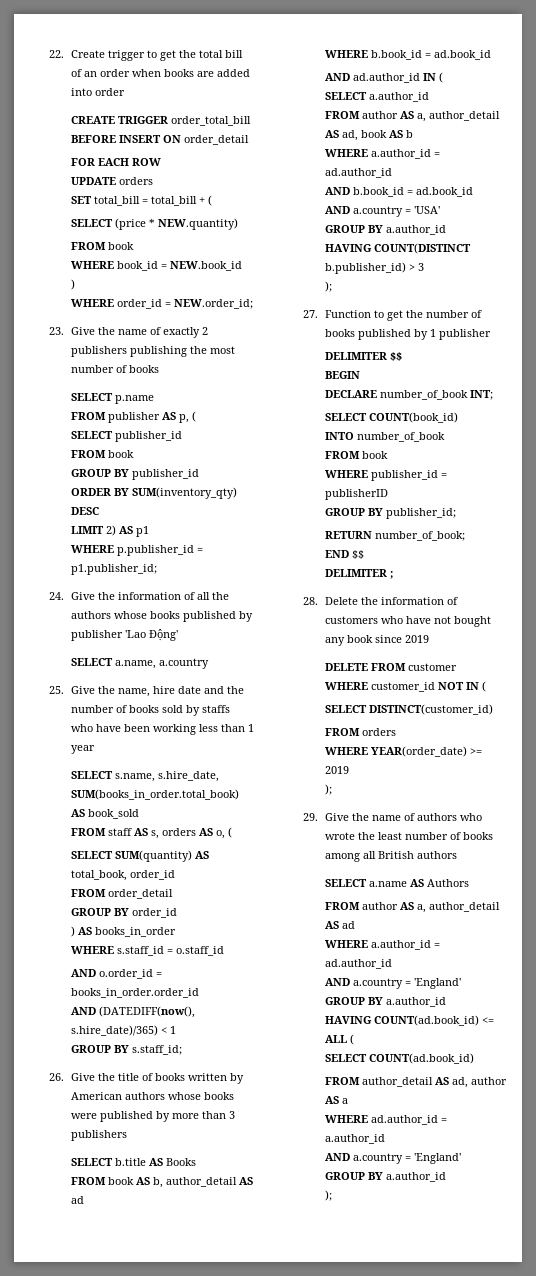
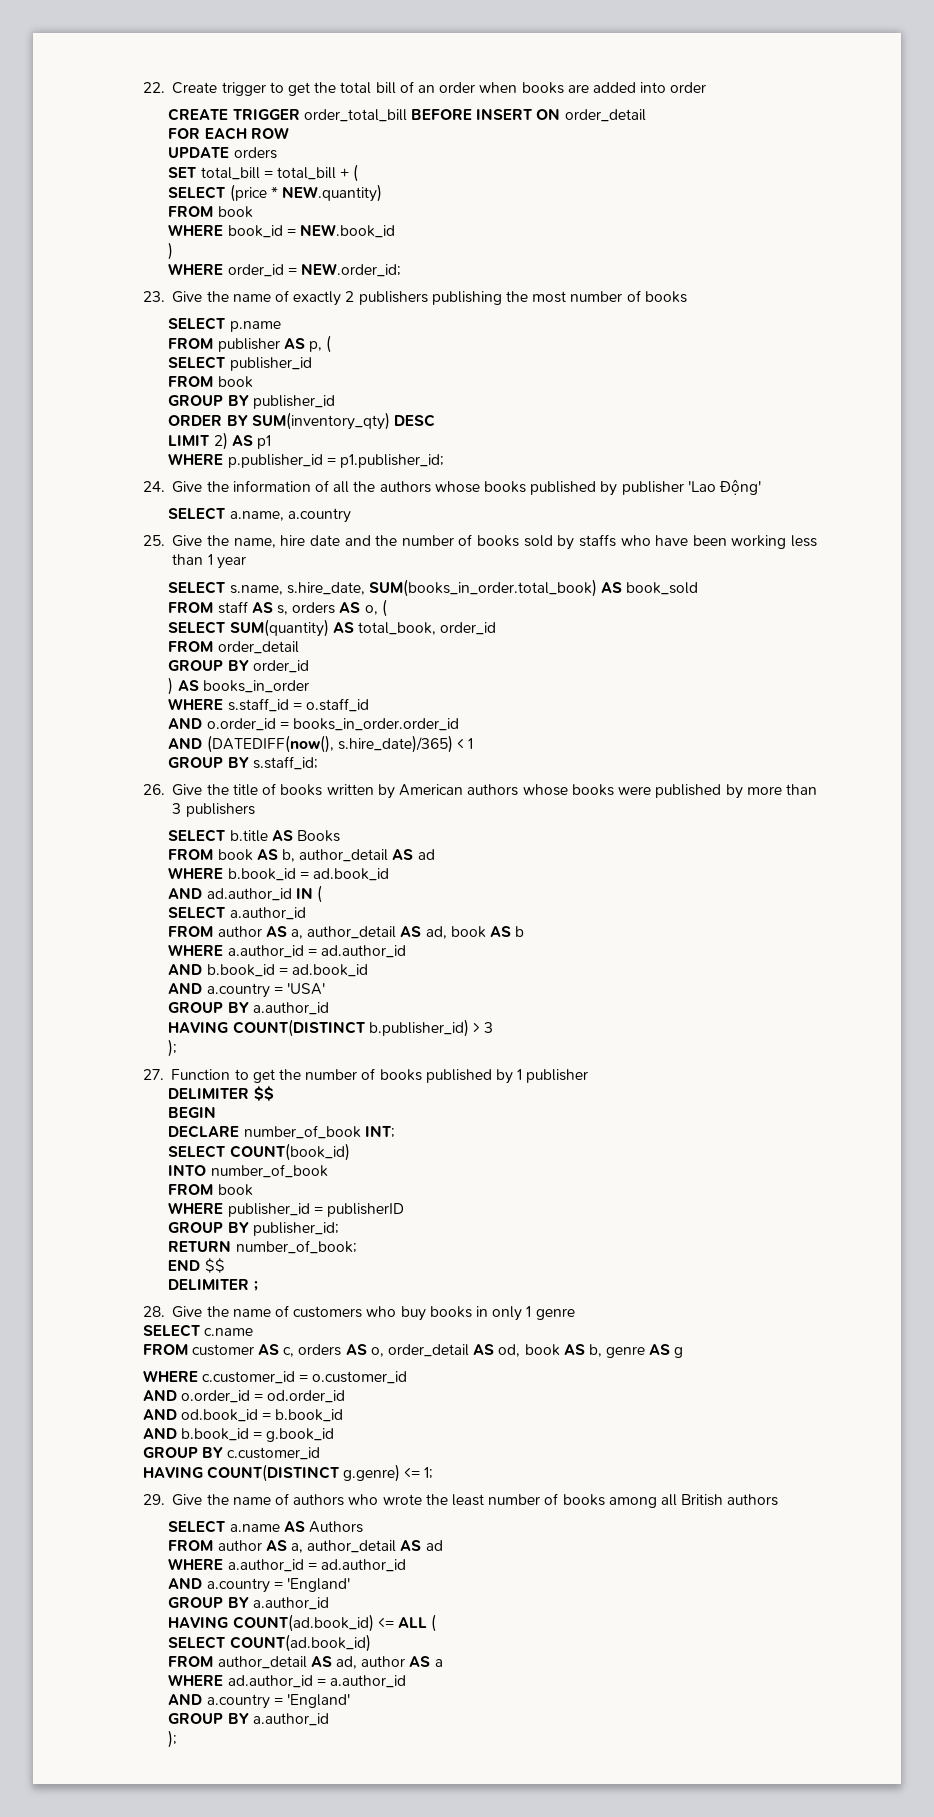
[324,597,458,605] [324,616,491,627] [324,635,429,646] [324,663,457,671] [324,681,486,692] [324,704,493,715] [324,728,396,736] [324,746,482,757] [324,766,349,774] [324,784,332,795] Delete the information of customers who have not bought any book since 2019 // DELETE FROM customer // WHERE customer_id NOT IN ( // SELECT DISTINCT(customer_id) // FROM orders // WHERE YEAR(order_date) >= 2019 // ); -> [172,1305,575,1321] [142,1324,253,1337] [142,1344,684,1358] [142,1370,408,1384] [142,1390,346,1403] [142,1409,344,1422] [142,1428,335,1442] [142,1447,321,1460] [142,1464,434,1482] Give the name of customers who buy books in only 1 genre // SELECT c.name // FROM customer AS c, orders AS o, order_detail AS od, book AS b, genre AS g // WHERE c.customer_id = o.customer_id // AND o.order_id = od.order_id // AND od.book_id = b.book_id // AND b.book_id = g.book_id // GROUP BY c.customer_id // HAVING COUNT(DISTINCT g.genre) <= 1;

